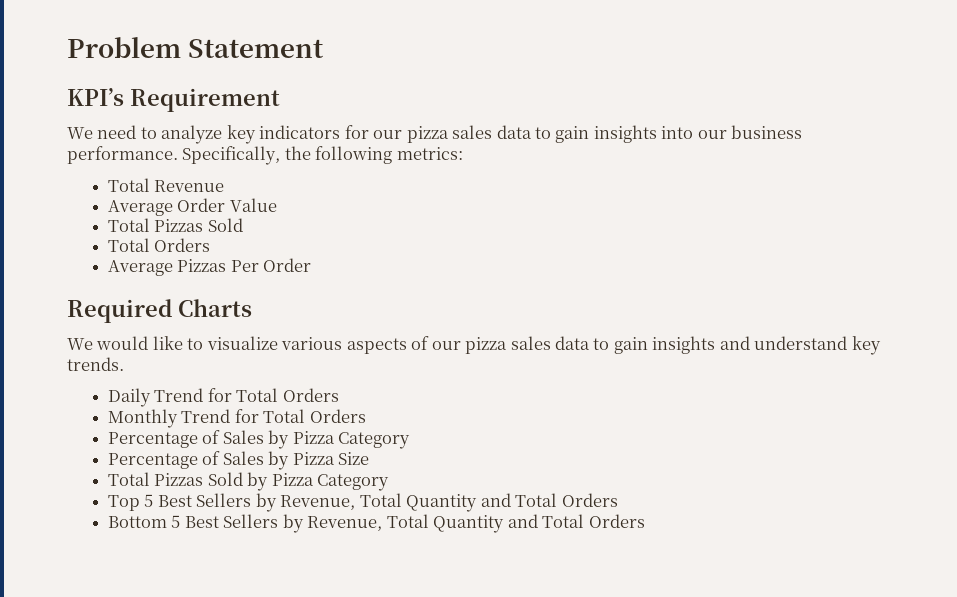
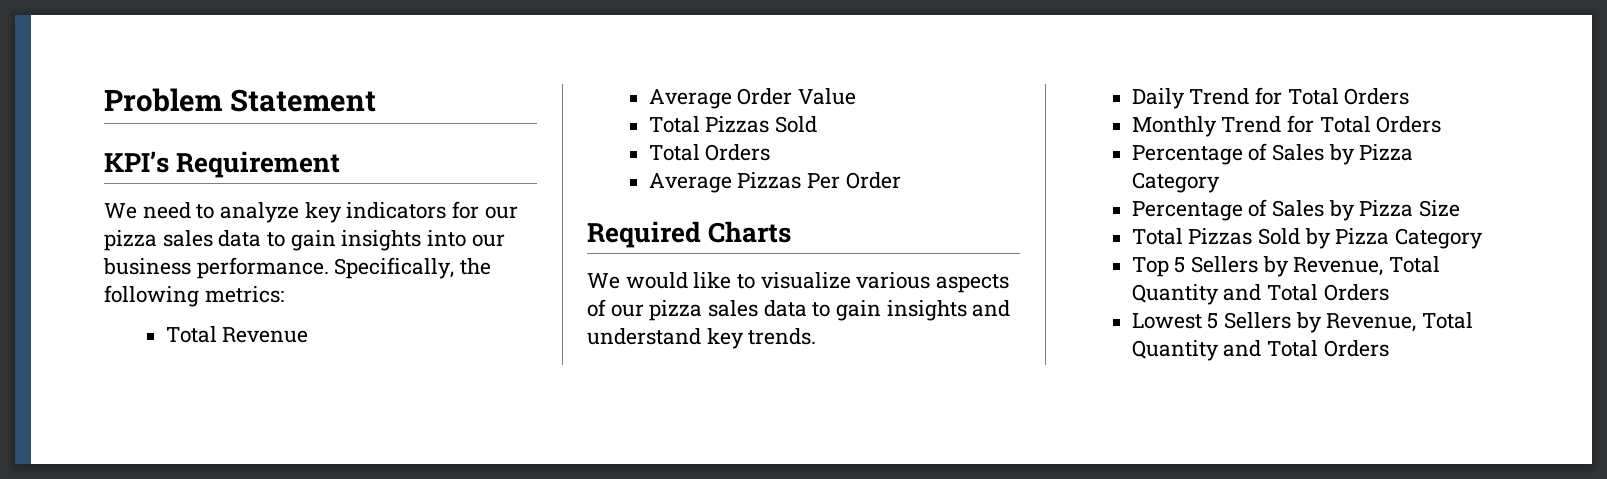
[157,495,192,507] Best -> (1186, 265) none
[108,515,219,528] Bottom 5 Best -> [1131,313,1219,329] Lowest 5

